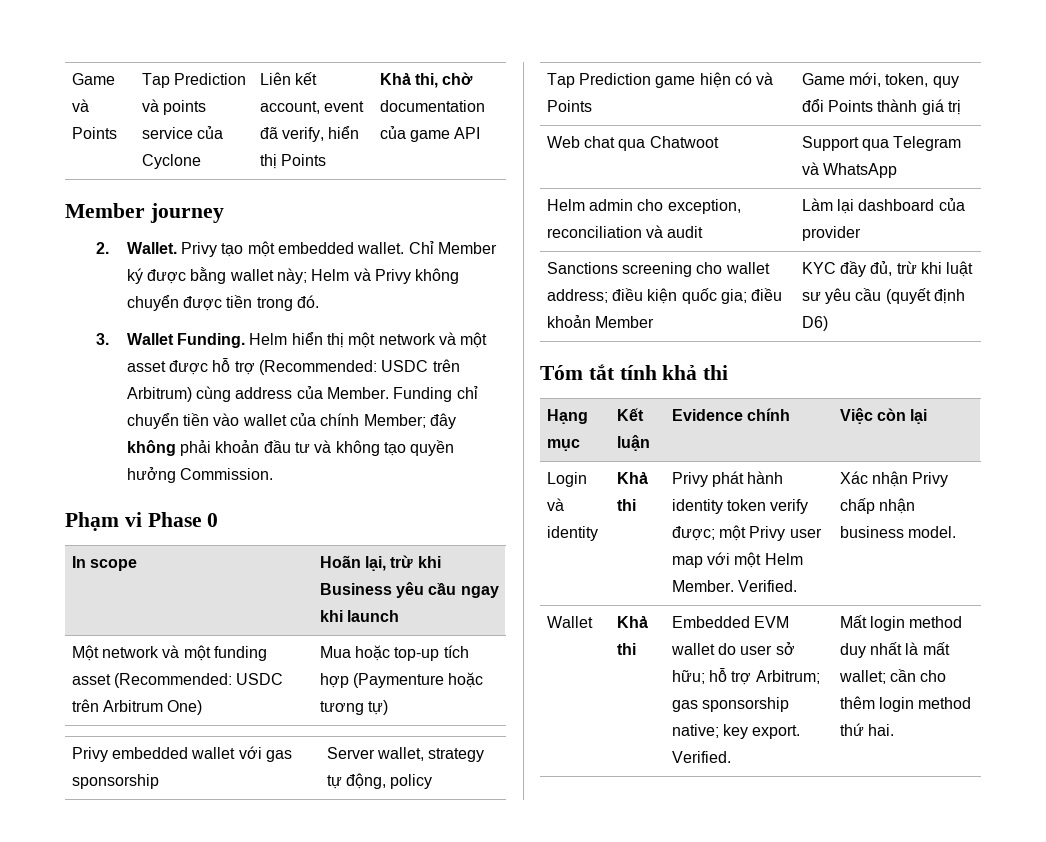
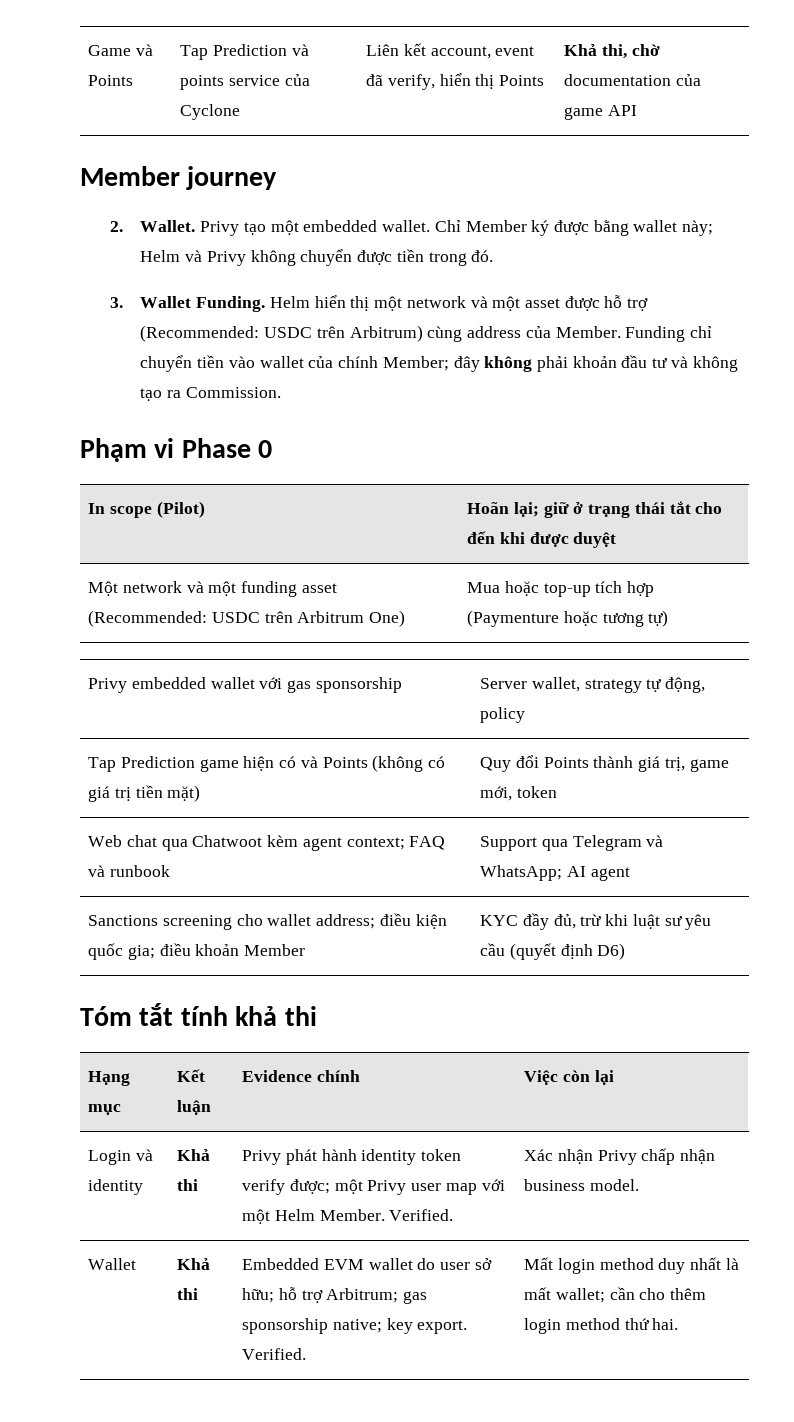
[410,440,455,456] [126,467,176,483] quyền hưởng -> [167,390,182,398] ra
(138, 565) none -> [156,501,205,518] (Pilot)
[365,555,441,571] [319,582,499,598] [319,610,400,622] lại, trừ khi Business yêu cầu ngay khi launch -> [514,501,723,518] [467,531,617,548] lại; giữ ở trạng thái tắt cho đến khi được duyệt
[801,72,959,88] [801,99,962,115] [546,136,719,151] [801,136,962,151] [801,162,898,178] [546,199,741,214] [546,225,704,238] [801,198,965,214] [801,226,861,241] | Game mới, token, quy đổi Points thành giá trị // Web chat qua Chatwoot | Support qua Telegram và WhatsApp // Helm admin cho exception, reconciliation và audit | Làm lại dashboard của provider -> [372,755,446,772] [88,785,201,802] [480,755,729,772] [480,786,558,801] [88,835,446,851] [88,865,171,877] [480,835,664,851] [480,865,630,881] (không có giá trị tiền mặt) | Quy đổi Points thành giá trị, game mới, token // Web chat qua Chatwoot kèm agent context; FAQ và runbook | Support qua Telegram và WhatsApp; AI agent

